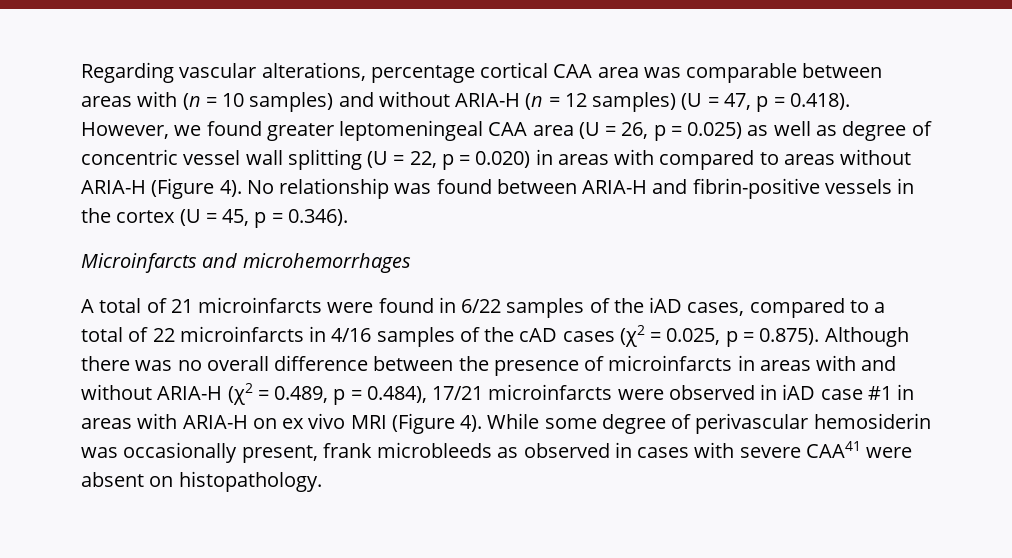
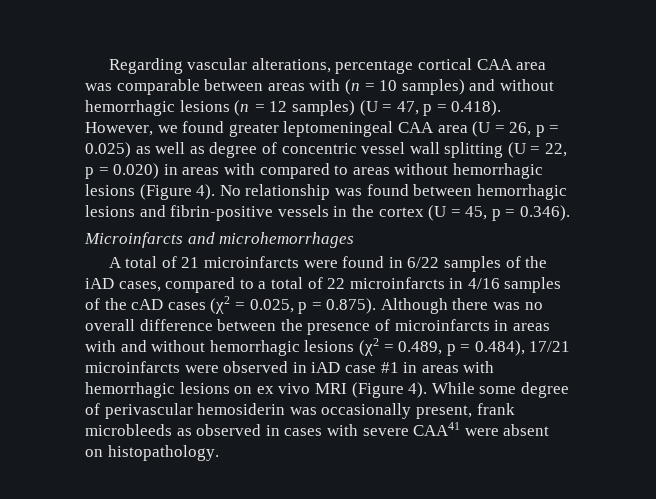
[455,93,521,107] ARIA-H -> [85,100,230,116] hemorrhagic lesions
[81,180,146,194] ARIA-H -> [452,163,543,179] [85,184,135,196] hemorrhagic lesions
[582,180,648,194] ARIA-H -> [476,184,567,200] [85,205,135,217] hemorrhagic lesions
[157,386,223,400] ARIA-H -> [209,340,355,356] hemorrhagic lesions
[182,415,248,429] ARIA-H -> [85,382,230,398] hemorrhagic lesions

